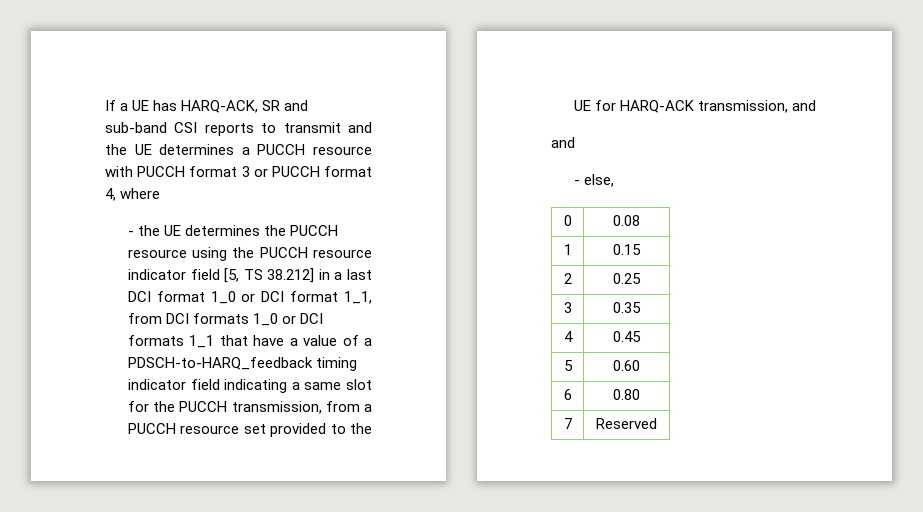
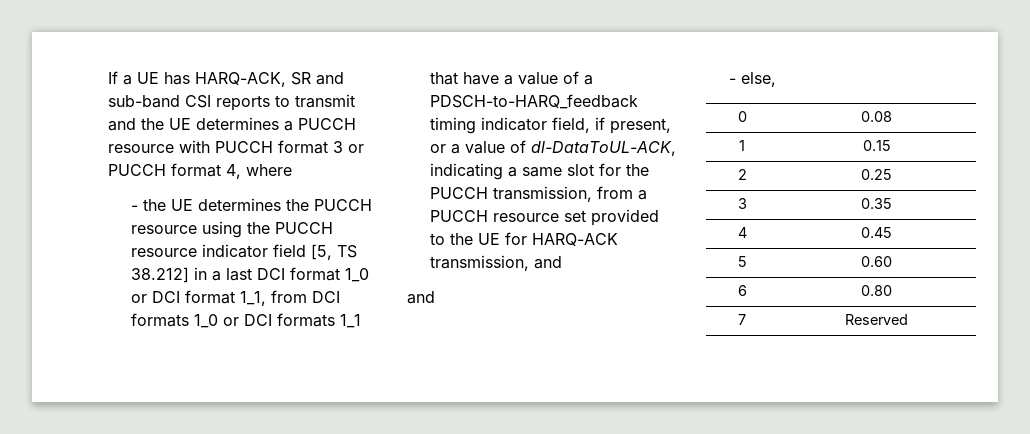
[190,379,220,390] field -> [552,117,672,134] [430,140,677,156] field, if present, or a value of dl-DataToUL-ACK,

